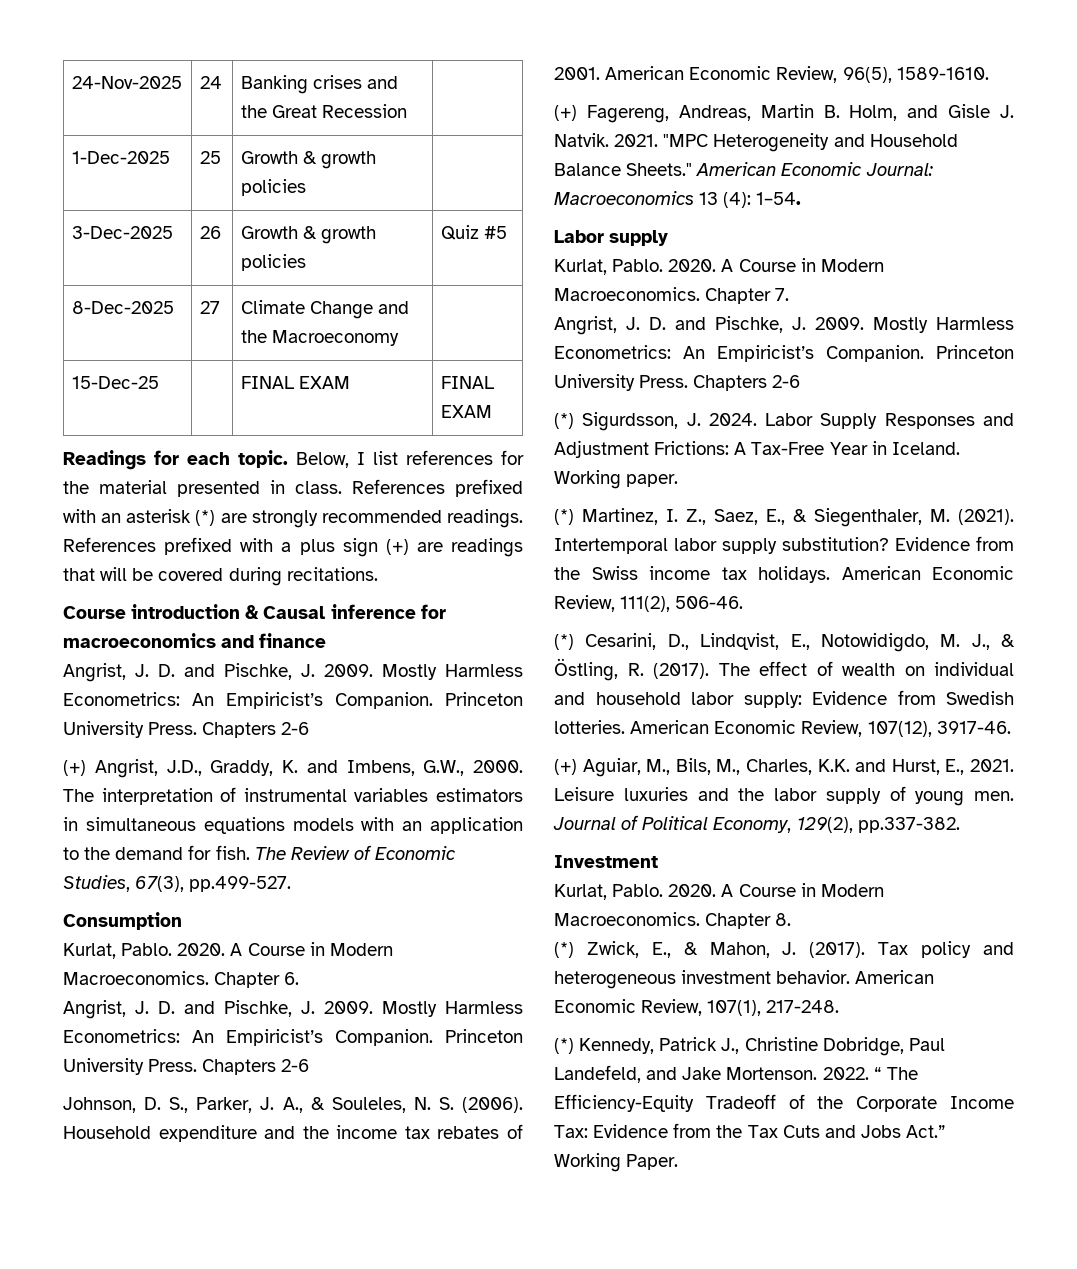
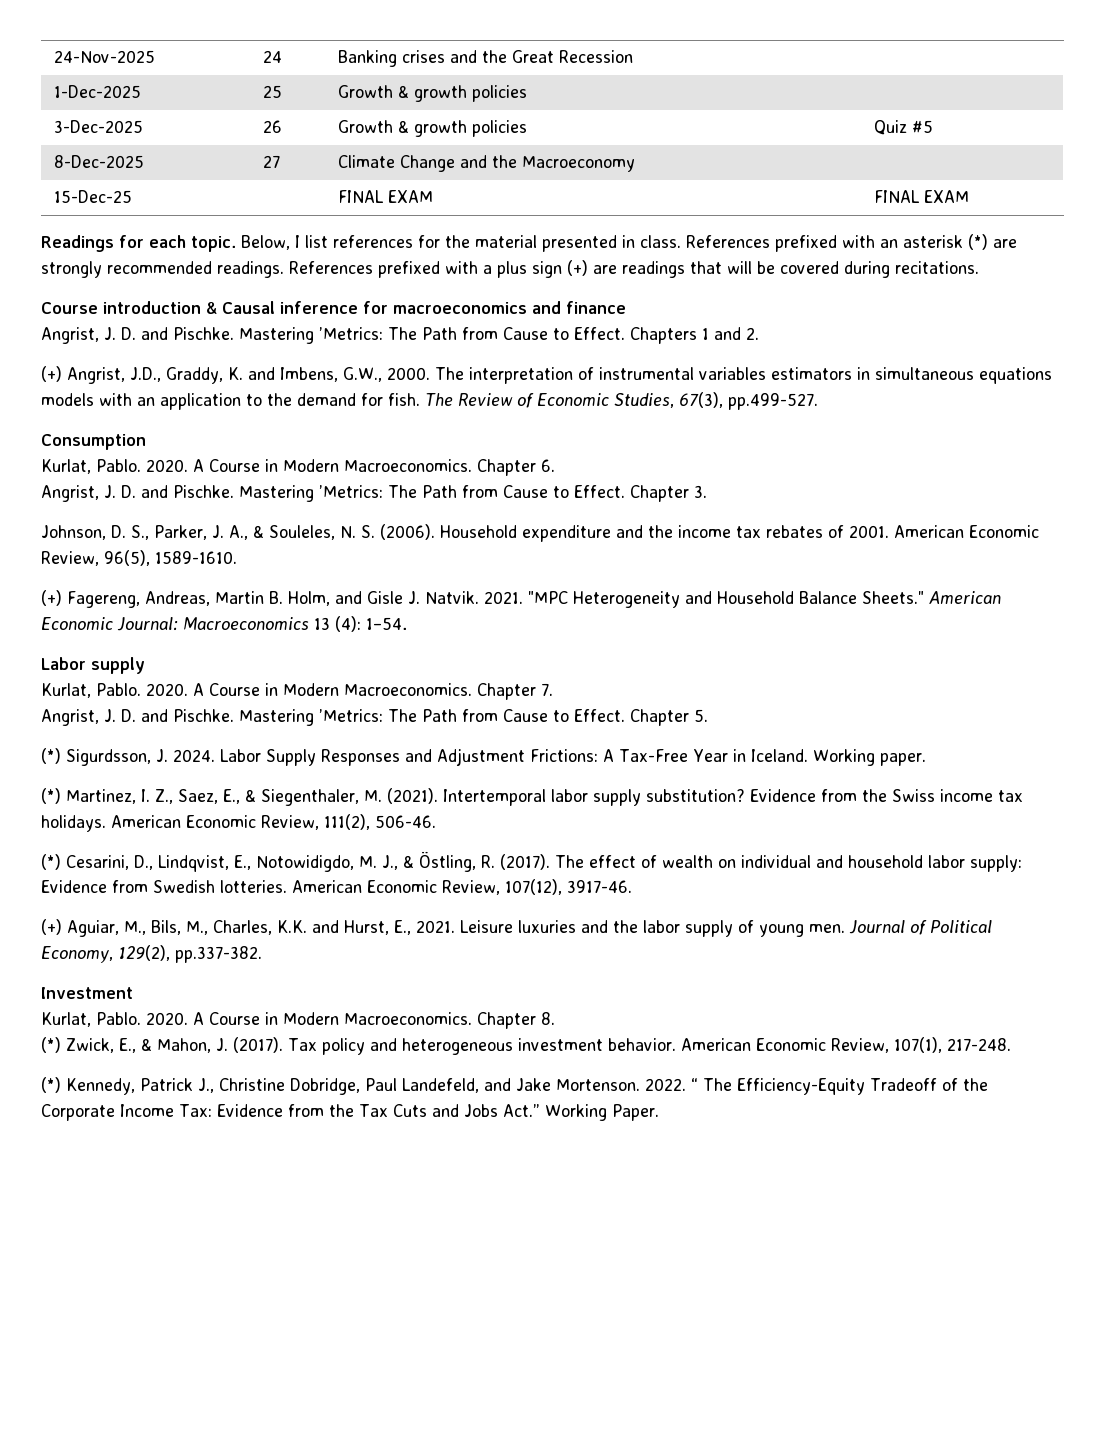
[224,663,523,680] [63,692,523,709] [63,721,310,738] Pischke, J. 2009. Mostly Harmless Econometrics: An Empiricist’s Companion. Princeton University Press. Chapters 2-6 -> [173,327,759,344] Pischke. Mastering ’Metrics: The Path from Cause to Effect. Chapters 1 and 2.
[224,1000,523,1017] [63,1029,523,1046] [63,1058,310,1075] Pischke, J. 2009. Mostly Harmless Econometrics: An Empiricist’s Companion. Princeton University Press. Chapters 2-6 -> [173,485,707,502] Pischke. Mastering ’Metrics: The Path from Cause to Effect. Chapter 3.
[715,316,1014,333] [554,345,1014,362] [554,374,801,391] Pischke, J. 2009. Mostly Harmless Econometrics: An Empiricist’s Companion. Princeton University Press. Chapters 2-6 -> [173,709,708,726] Pischke. Mastering ’Metrics: The Path from Cause to Effect. Chapter 5.

